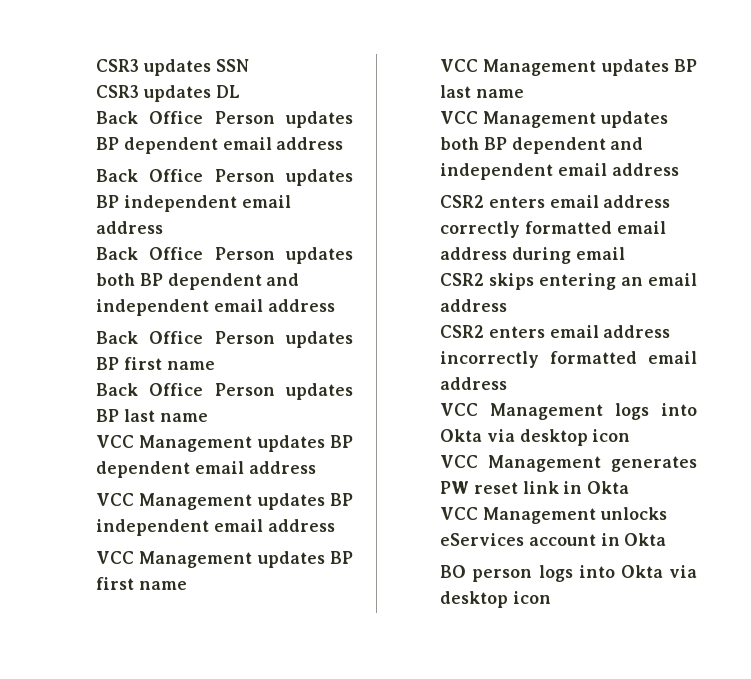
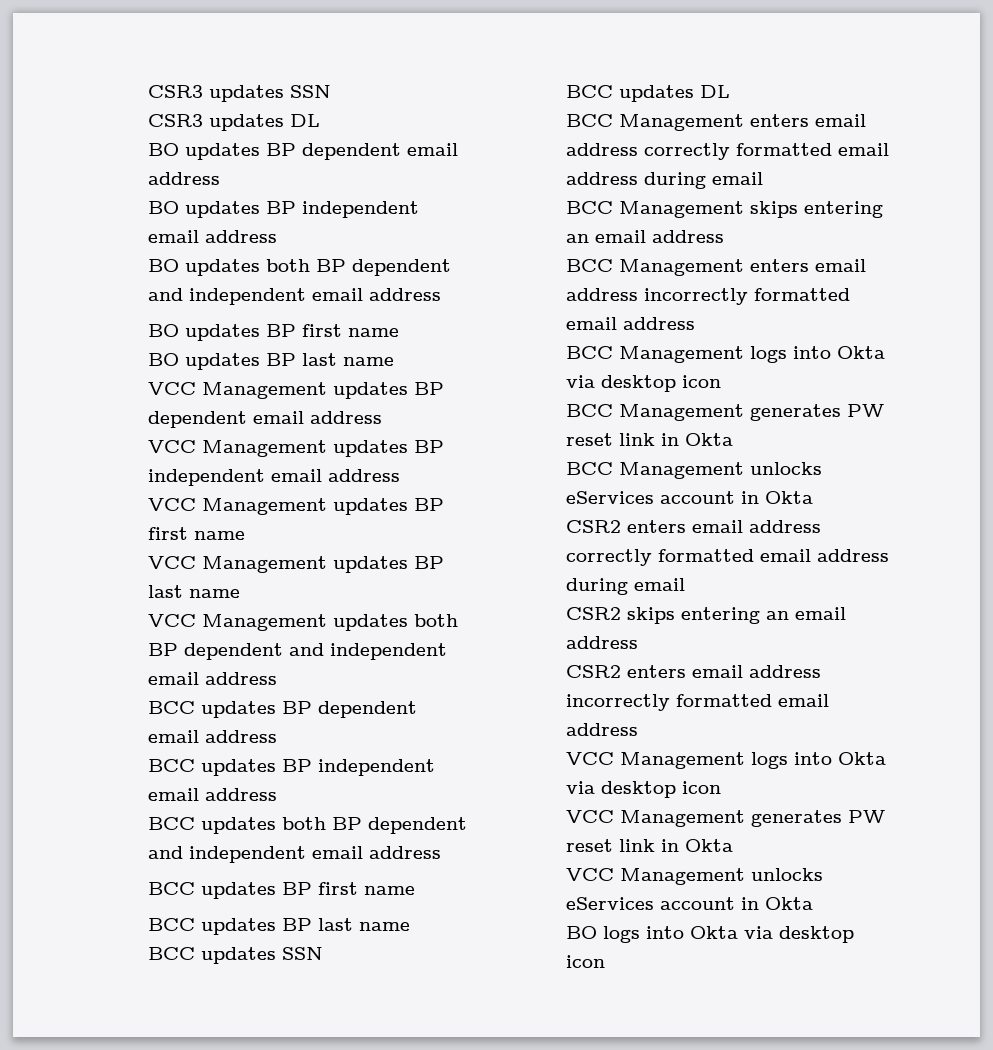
[96,111,353,128] [96,137,344,154] [96,169,353,186] [96,195,291,212] [96,221,164,234] [96,247,353,264] [96,273,300,290] [96,299,335,316] [96,331,353,348] [96,357,215,370] [96,383,275,396] Back Office Person updates BP dependent email address // Back Office Person updates BP independent email address // Back Office Person updates both BP dependent and independent email address // Back Office Person updates BP first name // Back Office Person -> [148,143,459,160] [148,172,221,185] [148,201,420,218] [148,230,278,243] [148,259,452,276] [148,288,442,305] [148,324,400,341] [148,353,180,366] BO updates BP dependent email address // BO updates BP independent email address // BO updates both BP dependent and independent email address // BO updates BP first name // BO
(679, 169) none -> [148,701,418,718] [148,730,278,743] [148,759,436,776] [148,788,278,801] [148,817,468,834] [148,846,442,863] [148,882,416,899] [148,918,411,935] [148,947,324,964] [566,85,731,102] [566,114,867,131] [566,143,890,160] [566,172,764,189] [566,201,884,218] [566,230,725,243] [566,259,867,276] [566,288,851,305] [566,317,696,330] [566,346,886,363] [566,375,722,392] [566,404,885,421] [566,433,734,446] [566,462,823,479] [566,491,814,504] // BCC updates BP dependent email address // BCC updates BP independent email address // BCC updates both BP dependent and independent email address // BCC updates BP first name // BCC updates BP last name // BCC updates SSN // BCC updates DL // BCC Management enters email address correctly formatted email address during email // BCC Management skips entering an email address // BCC Management enters email address incorrectly formatted email address // BCC Management logs into Okta via desktop icon // BCC Management generates PW reset link in Okta // BCC Management unlocks eServices account in Okta
[472,569,533,582] person -> (598, 932) none

